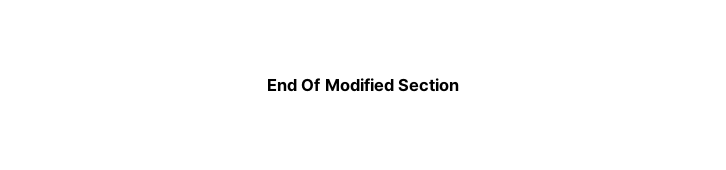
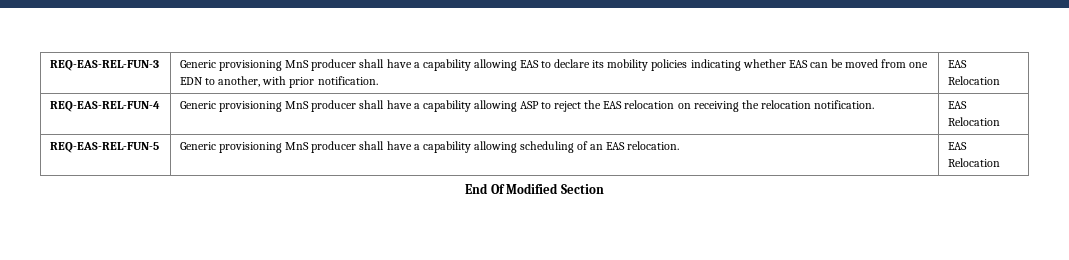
(266, 85) none -> [49,60,159,71] [179,59,929,71] [179,76,378,88] [947,60,967,68] [947,76,1000,85] [49,101,160,112] [179,100,874,112] [947,101,967,109] [947,117,1000,126] [49,142,159,153] [179,141,680,153] [947,142,967,150] [947,158,1000,167] REQ-EAS-REL-FUN-3 | Generic provisioning MnS producer shall have a capability allowing EAS to declare its mobility policies indicating whether EAS can be moved from one EDN to another, with prior notification. | EAS Relocation // REQ-EAS-REL-FUN-4 | Generic provisioning MnS producer shall have a capability allowing ASP to reject the EAS relocation on receiving the relocation notification. | EAS Relocation // REQ-EAS-REL-FUN-5 | Generic provisioning MnS producer shall have a capability allowing scheduling of an EAS relocation. | EAS Relocation //

